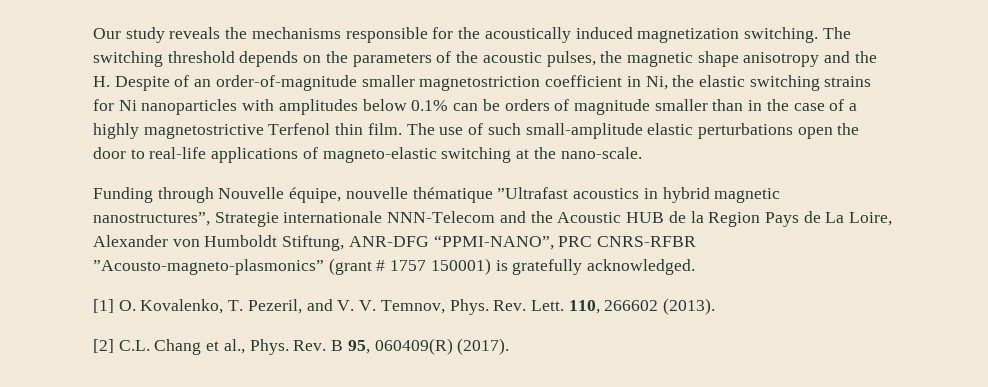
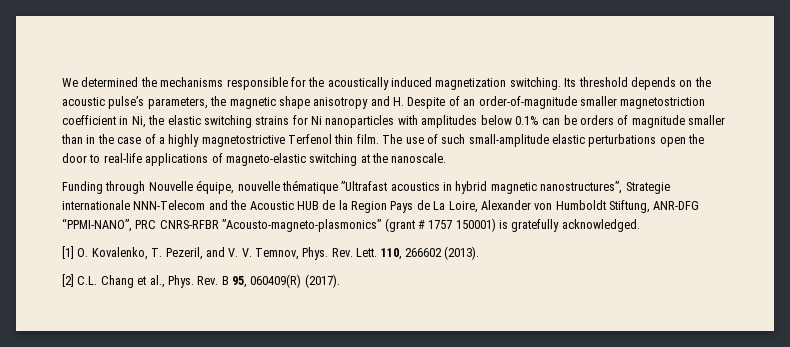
[93,27,221,43] Our study reveals -> [62,77,139,87] We determined
[822,27,851,39] [93,51,163,67] The switching -> [564,78,577,87] Its
[352,51,596,67] parameters of the acoustic pulses, -> [62,96,208,109] acoustic pulse’s parameters,
[854,51,877,63] the -> (390, 101) none
[560,147,642,159] nano-scale. -> [391,153,447,163] nanoscale.

